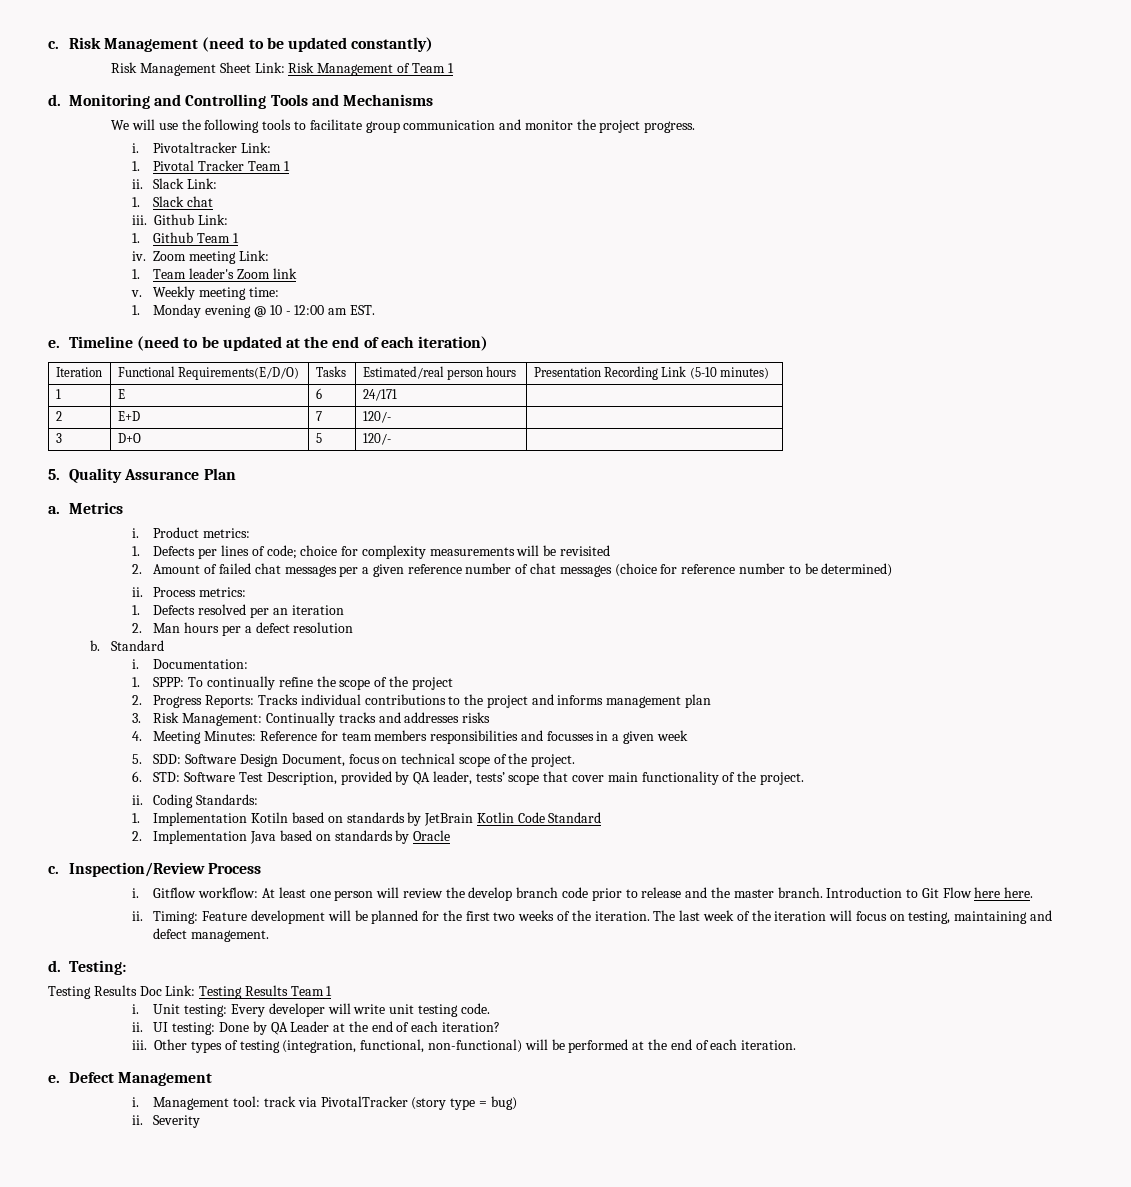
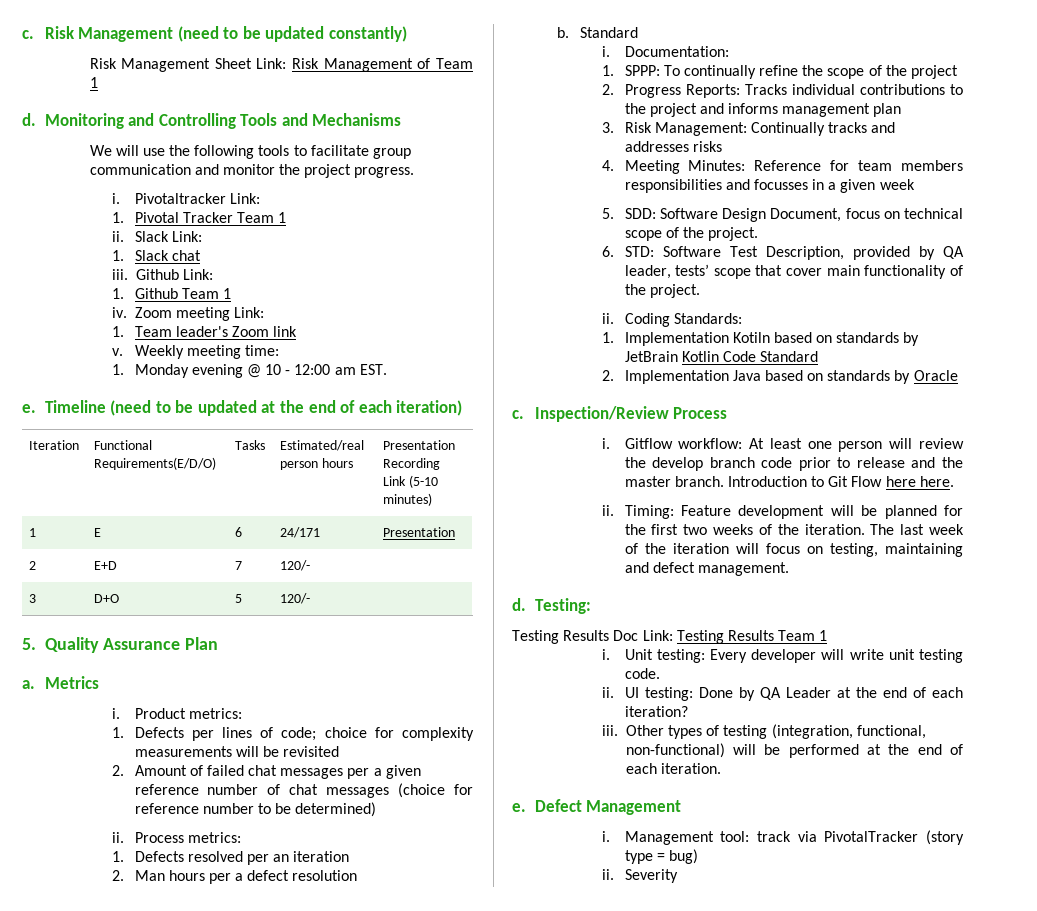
(397, 395) none -> [383,527,456,537] Presentation

